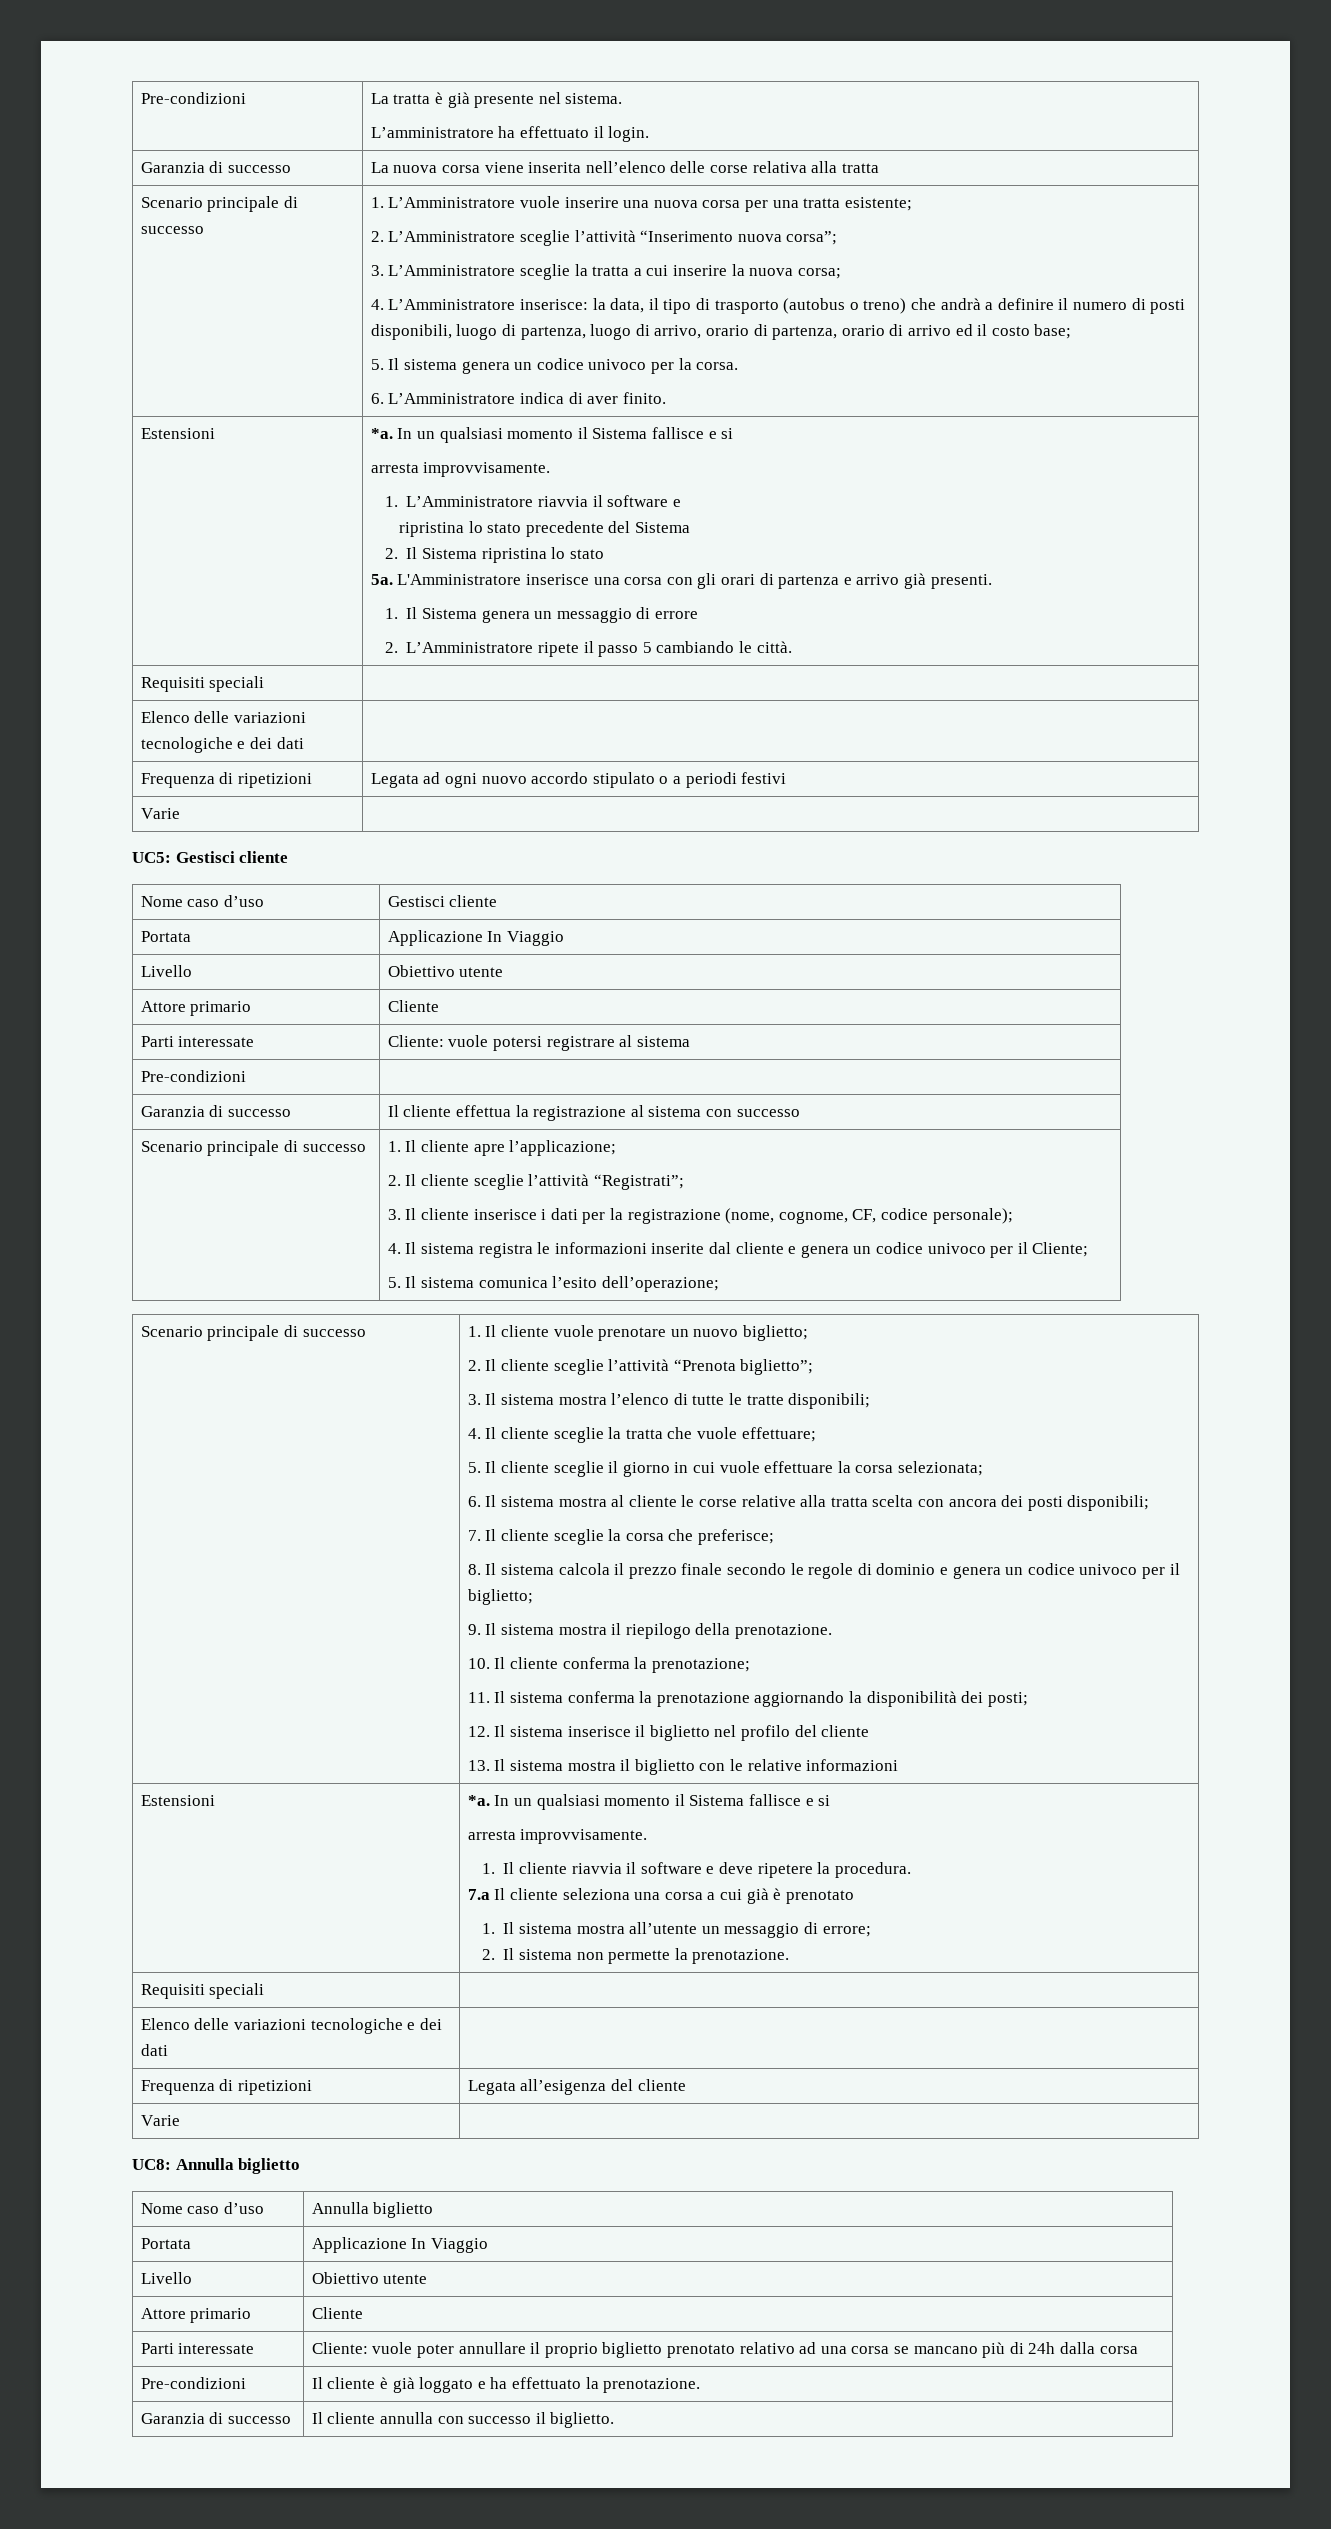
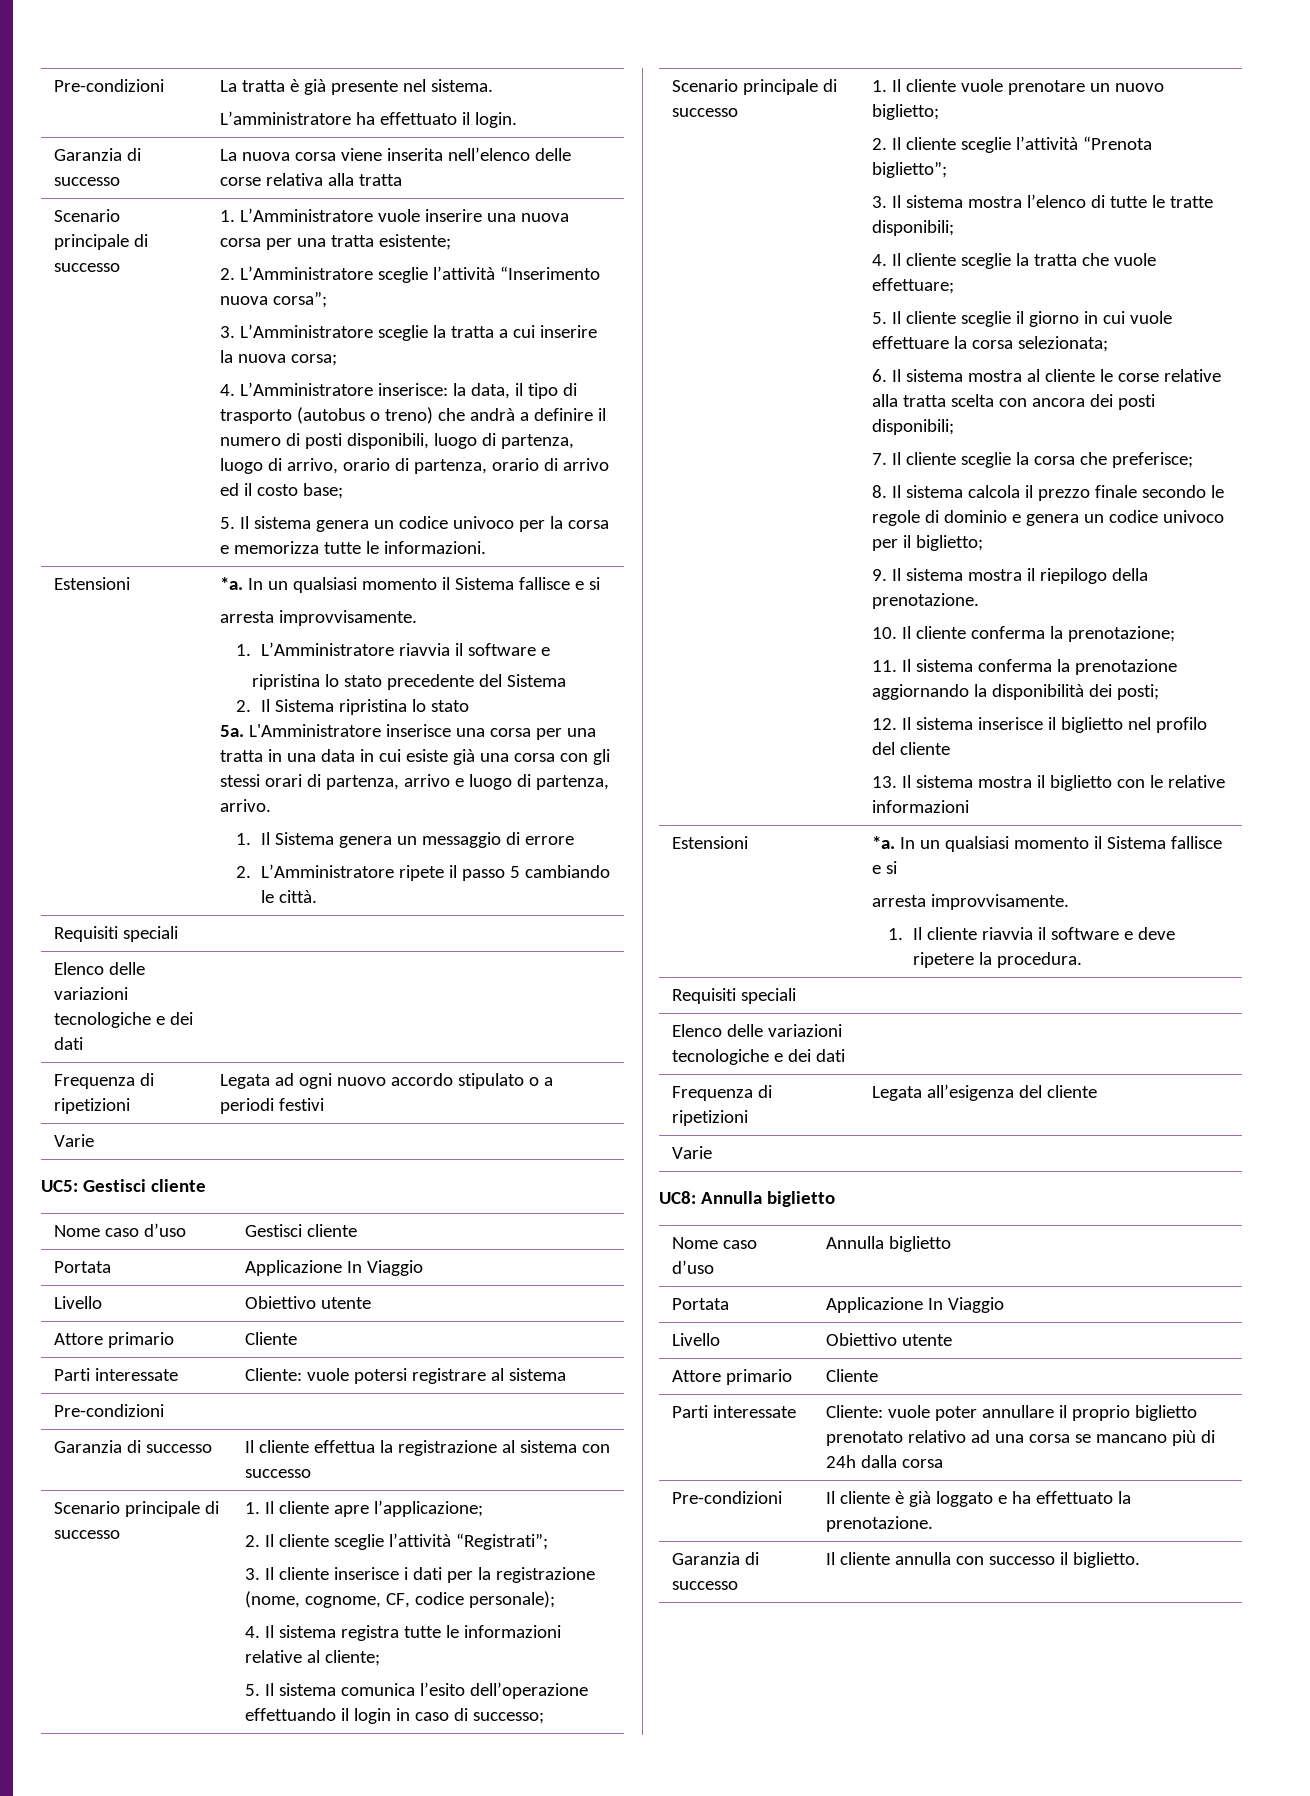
[696,362,739,370] [370,392,666,404] corsa. // 6. L’Amministratore indica di aver finito. -> [568,520,610,529] [220,541,487,554] corsa e memorizza tutte le informazioni.
(663, 581) none -> [536,728,597,740] [220,749,556,765] per una tratta in una data in cui esiste già una corsa
(717, 581) none -> [220,774,261,787] stessi
[778,573,992,589] partenza e arrivo già presenti. -> [326,774,610,790] [220,799,272,812] partenza, arrivo e luogo di partenza, arrivo.
(533, 1250) none -> [404,1626,442,1638] tutte
[651,1242,1089,1258] inserite dal cliente e genera un codice univoco per il Cliente; -> [245,1650,381,1666] relative al cliente;
[601,1276,719,1292] dell’operazione; -> [470,1682,589,1699] [245,1708,545,1724] dell’operazione effettuando il login in caso di successo;
[467,1888,854,1904] [481,1922,871,1938] [481,1948,790,1964] // 7.a Il cliente seleziona una corsa a cui già è prenotato // 1. Il sistema mostra all’utente un messaggio di errore; // 2. Il sistema non permette la prenotazione. -> (1082, 960) none

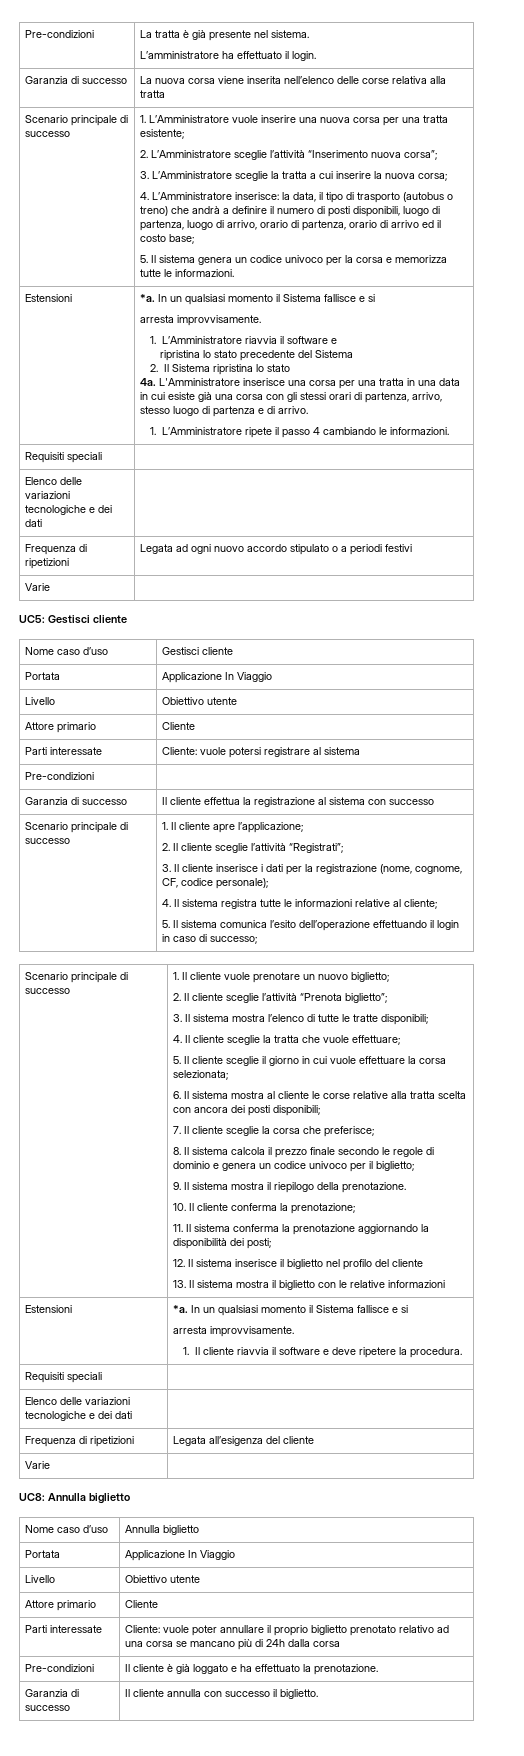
[220,725,245,737] 5a. -> [140,378,157,386] 4a.
[404,774,610,790] [220,799,272,812] [236,832,574,848] [236,866,252,878] arrivo e luogo di partenza, arrivo. // 1. Il Sistema genera un messaggio di errore // 2. -> [412,392,443,402] [140,406,309,417] [150,427,157,435] arrivo, stesso luogo di partenza e di arrivo. // 1.
[509,866,520,878] 5 -> [312,427,320,435] 4
[278,890,317,903] città. -> [389,427,449,435] informazioni.

